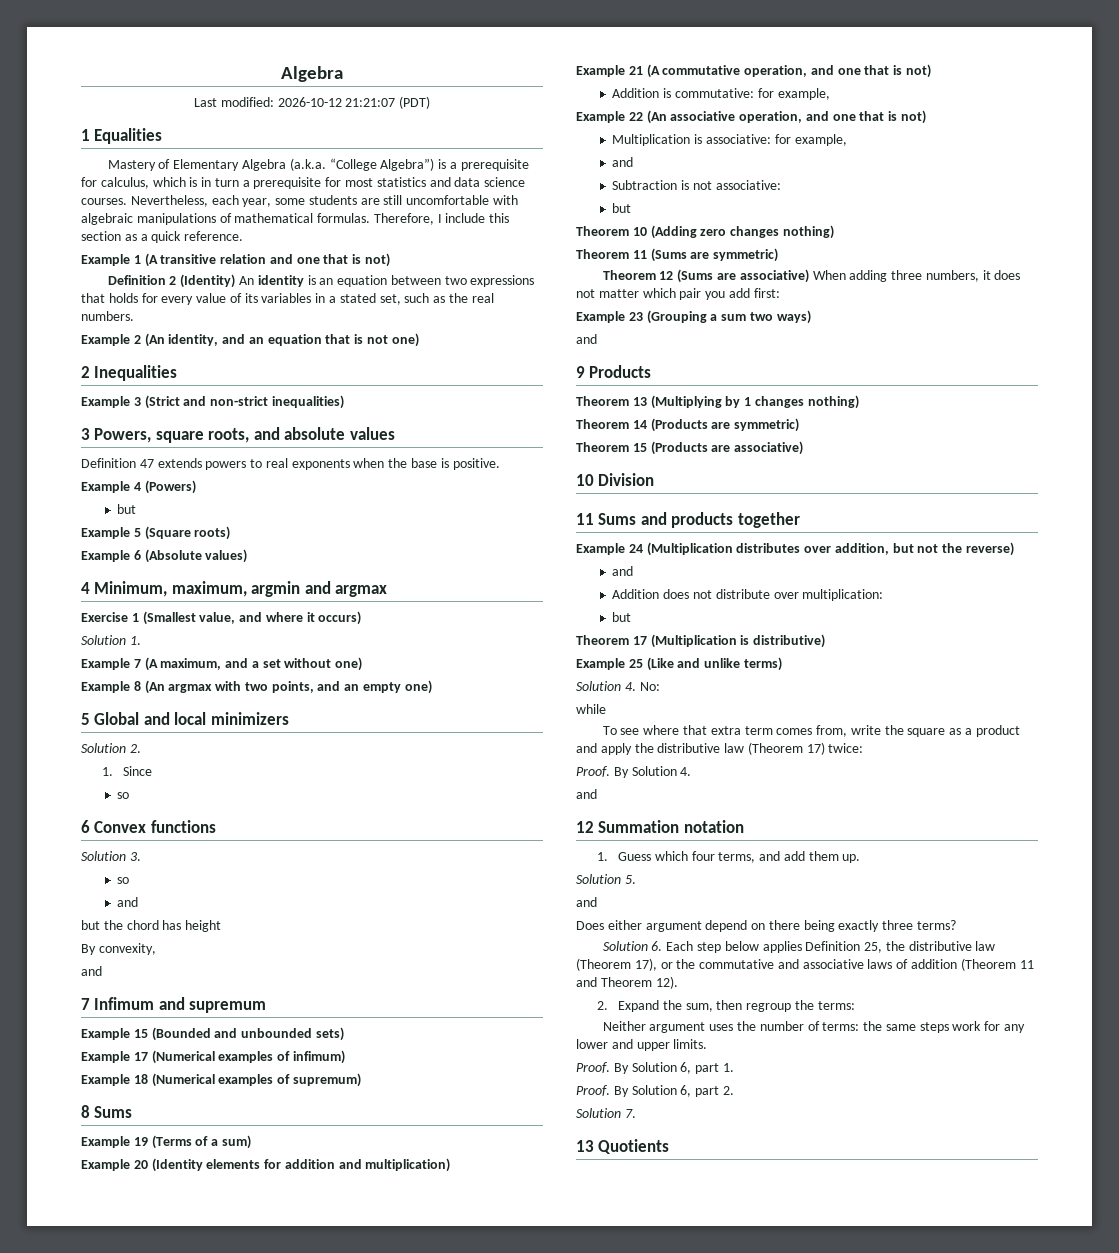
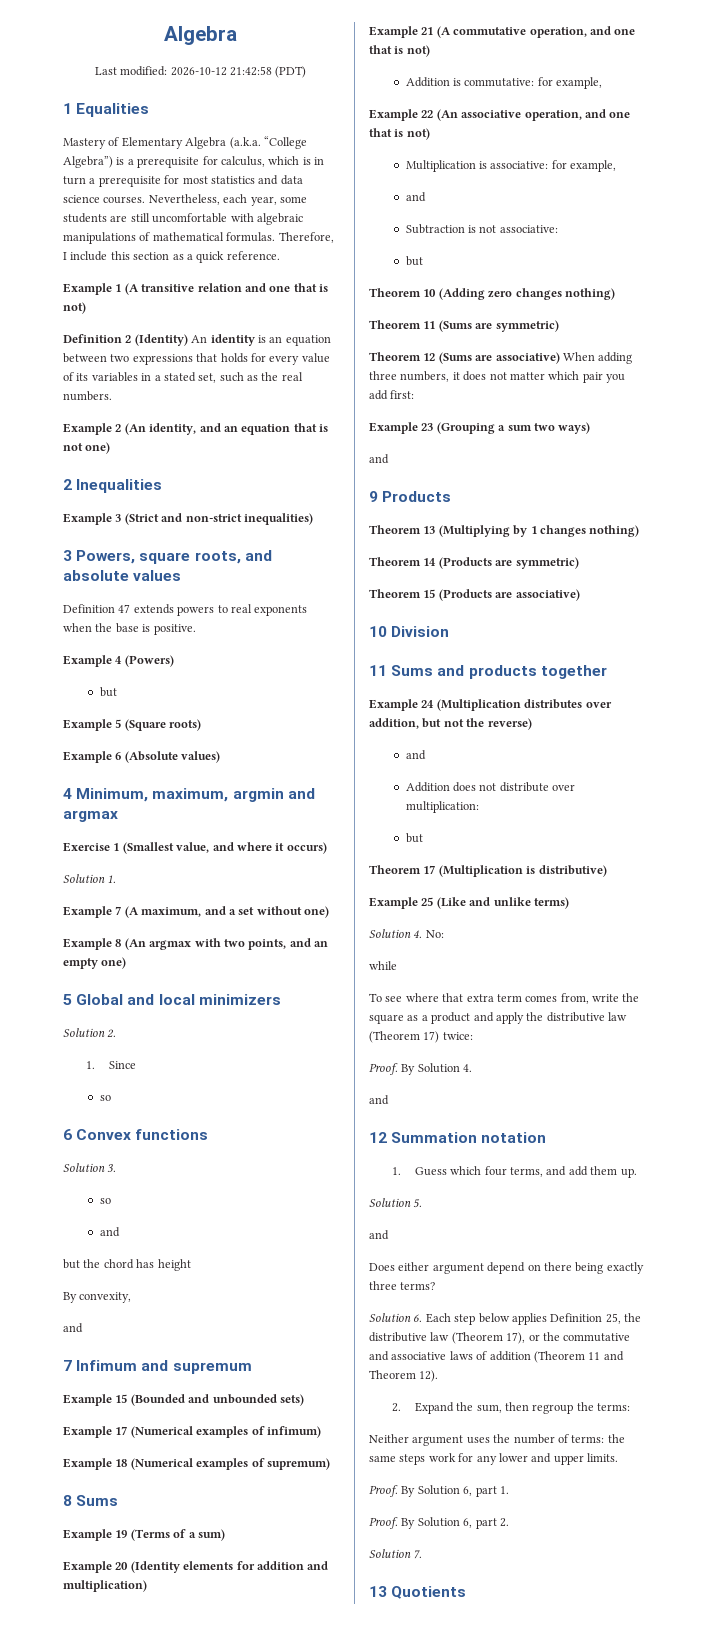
[345,98,396,107] 21:21:07 -> [229,66,272,76] 21:42:58

